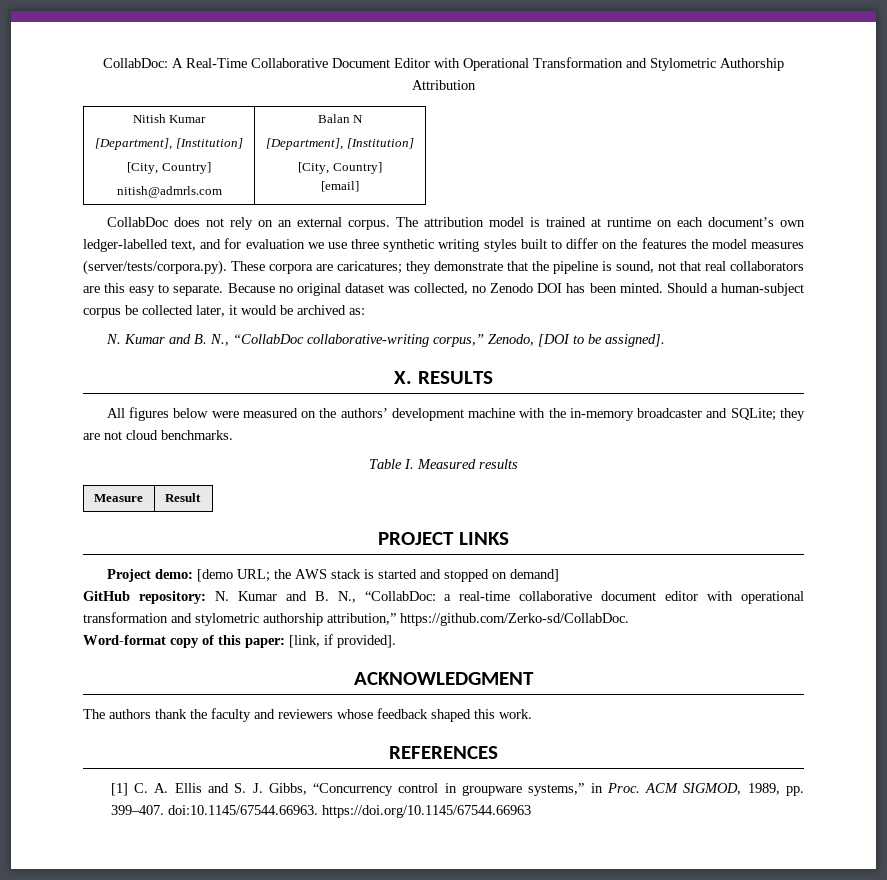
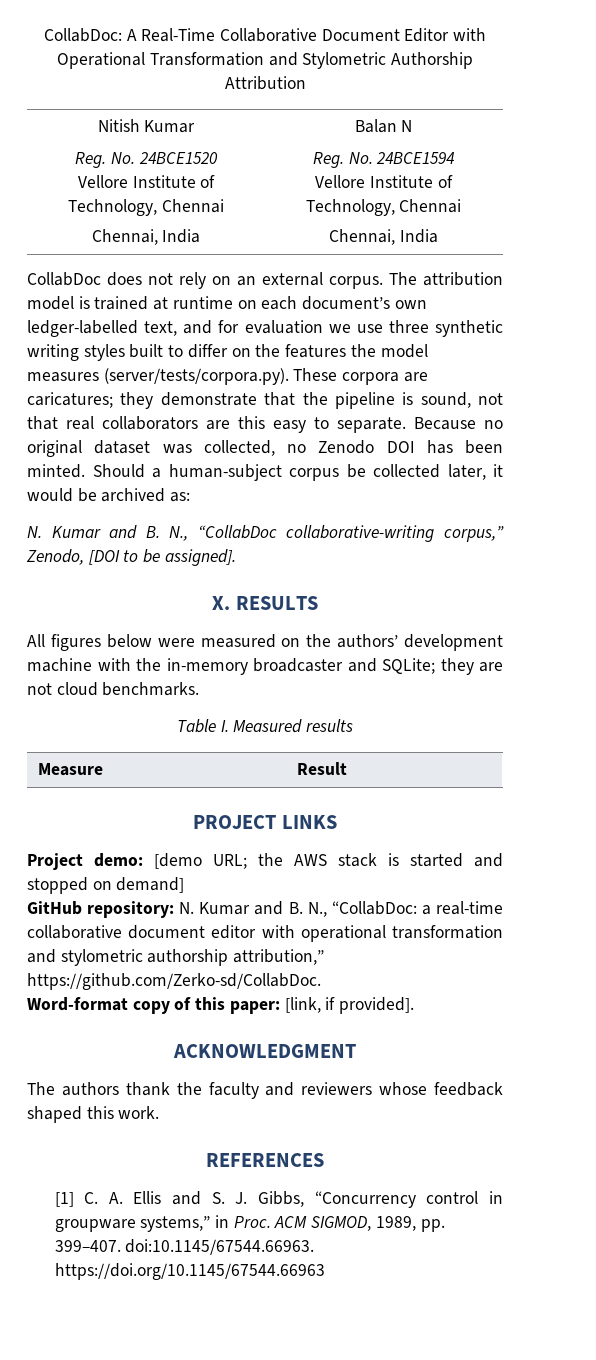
[95,138,243,150] [127,162,211,174] [116,186,222,198] [317,114,364,123] [266,138,414,150] [298,162,382,174] [321,181,359,192] [Department], [Institution] // [City, Country] // nitish@admrls.com | Balan N // [Department], [Institution] // [City, Country] // [email] -> [75,152,218,168] [77,175,216,188] [68,199,224,216] [91,229,201,245] [354,119,413,133] [312,152,456,168] [315,175,453,188] [305,199,462,216] [329,229,438,245] Reg. No. 24BCE1520 // Vellore Institute of Technology, Chennai // Chennai, India | Balan N // Reg. No. 24BCE1594 // Vellore Institute of Technology, Chennai // Chennai, India

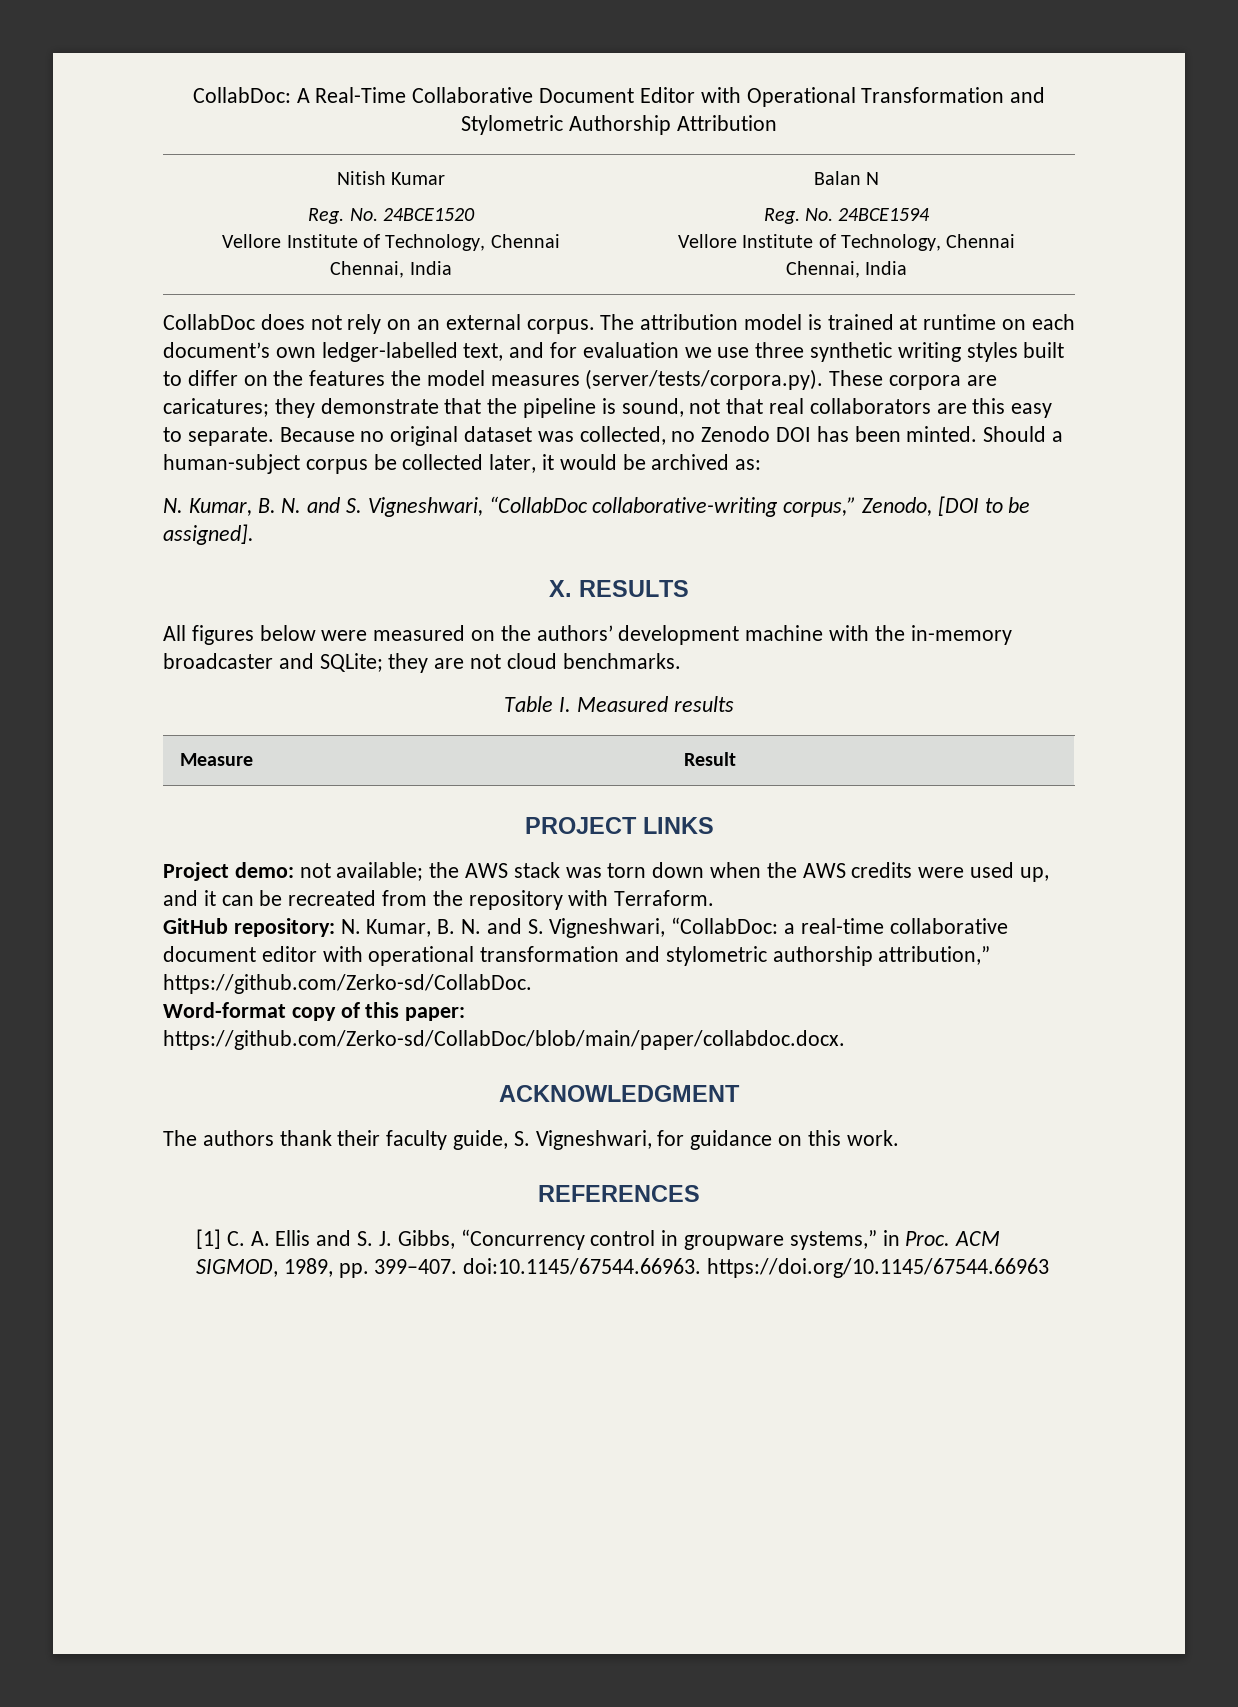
[51,525,189,541] Kumar and B. N., -> [188,497,483,517] Kumar, B. N. and S. Vigneshwari,
[154,853,247,869] [demo URL; -> [299,862,424,881] not available;
[388,853,503,867] [27,877,185,894] [27,901,327,918] is started and stopped on demand] // GitHub repository: N. Kumar and B. N., -> [565,862,1049,882] [163,890,715,910] [163,918,666,938] was torn down when the AWS credits were used up, and it can be recreated from the repository with Terraform. // GitHub repository: N. Kumar, B. N. and S. Vigneshwari,
[284,997,415,1014] [link, if provided]. -> [163,1030,845,1050] https://github.com/Zerko-sd/CollabDoc/blob/main/paper/collabdoc.docx.
[176,1082,503,1099] [27,1106,82,1123] the faculty and reviewers whose feedback shaped -> [337,1130,803,1150] their faculty guide, S. Vigneshwari, for guidance on

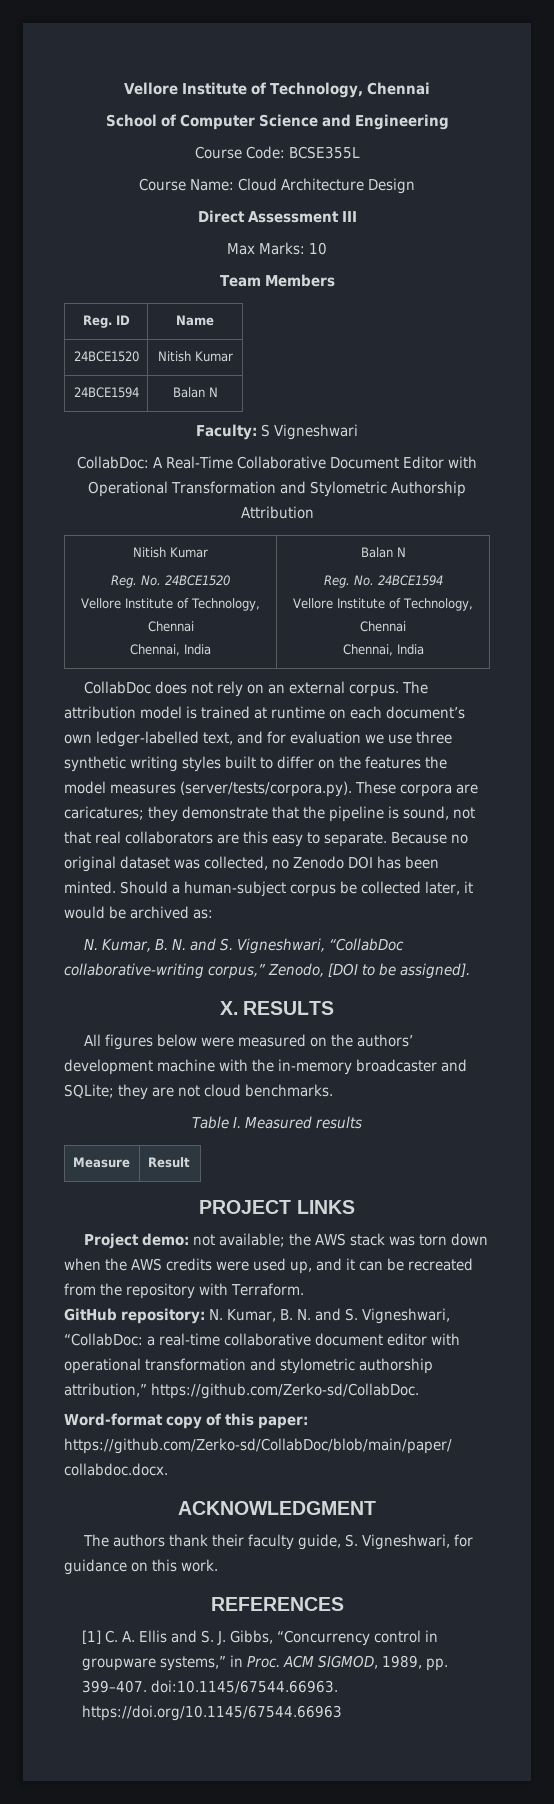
(192, 95) none -> [124,82,430,98] [105,114,449,130] [194,146,360,159] [139,178,415,194] [197,210,357,223] [227,242,327,255] [219,274,335,287] [82,315,130,328] [176,315,214,326] [73,351,139,362] [157,351,233,362] [73,387,139,398] [172,387,218,398] [196,424,358,440] Vellore Institute of Technology, Chennai // School of Computer Science and Engineering // Course Code: BCSE355L // Course Name: Cloud Architecture Design // Direct Assessment III // Max Marks: 10 // Team Members // Reg. ID | Name // 24BCE1520 | Nitish Kumar // 24BCE1594 | Balan N // Faculty: S Vigneshwari //

